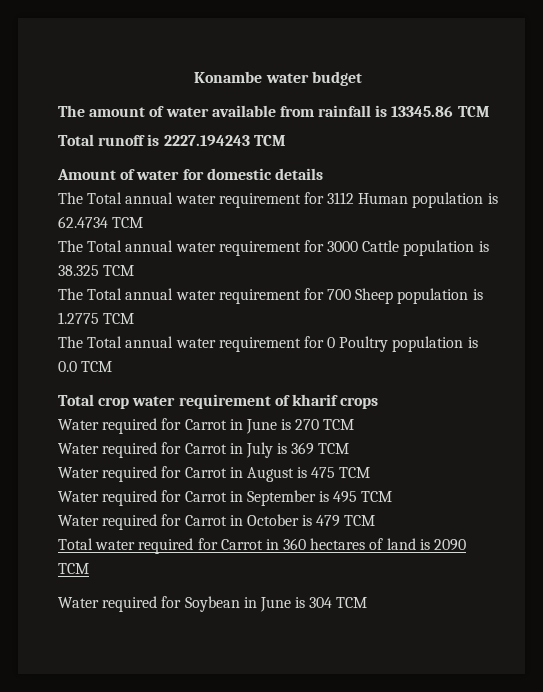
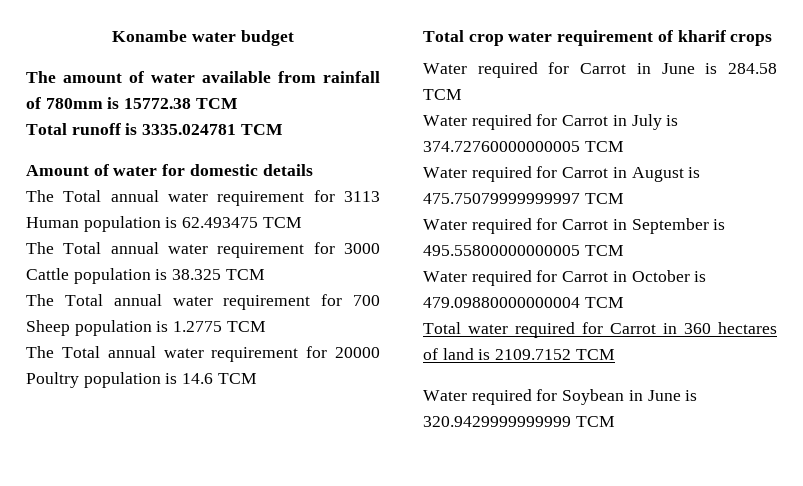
[375,105,454,117] is 13345.86 -> [26,97,192,109] of 780mm is 15772.38
[163,135,250,146] 2227.194243 -> [142,124,237,135] 3335.024781
[327,192,355,204] 3112 -> [344,191,380,202] 3113
[58,216,108,228] 62.4734 -> [182,217,259,228] 62.493475
[327,337,336,348] 0 -> [335,347,380,358] 20000
[58,361,77,372] 0.0 -> [182,373,214,384] 14.6
[295,419,320,430] 270 -> [728,63,777,74] 284.58
[291,442,315,455] 369 -> [423,141,580,152] 374.72760000000005
[311,467,336,478] 475 -> [423,193,580,204] 475.75079999999997
[333,491,358,503] 495 -> [423,245,580,256] 495.55800000000005
[316,515,341,527] 479 -> [423,297,580,308] 479.09880000000004
[434,539,467,551] 2090 -> [495,349,572,360] 2109.7152
[309,597,333,608] 304 -> [423,416,571,427] 320.9429999999999

